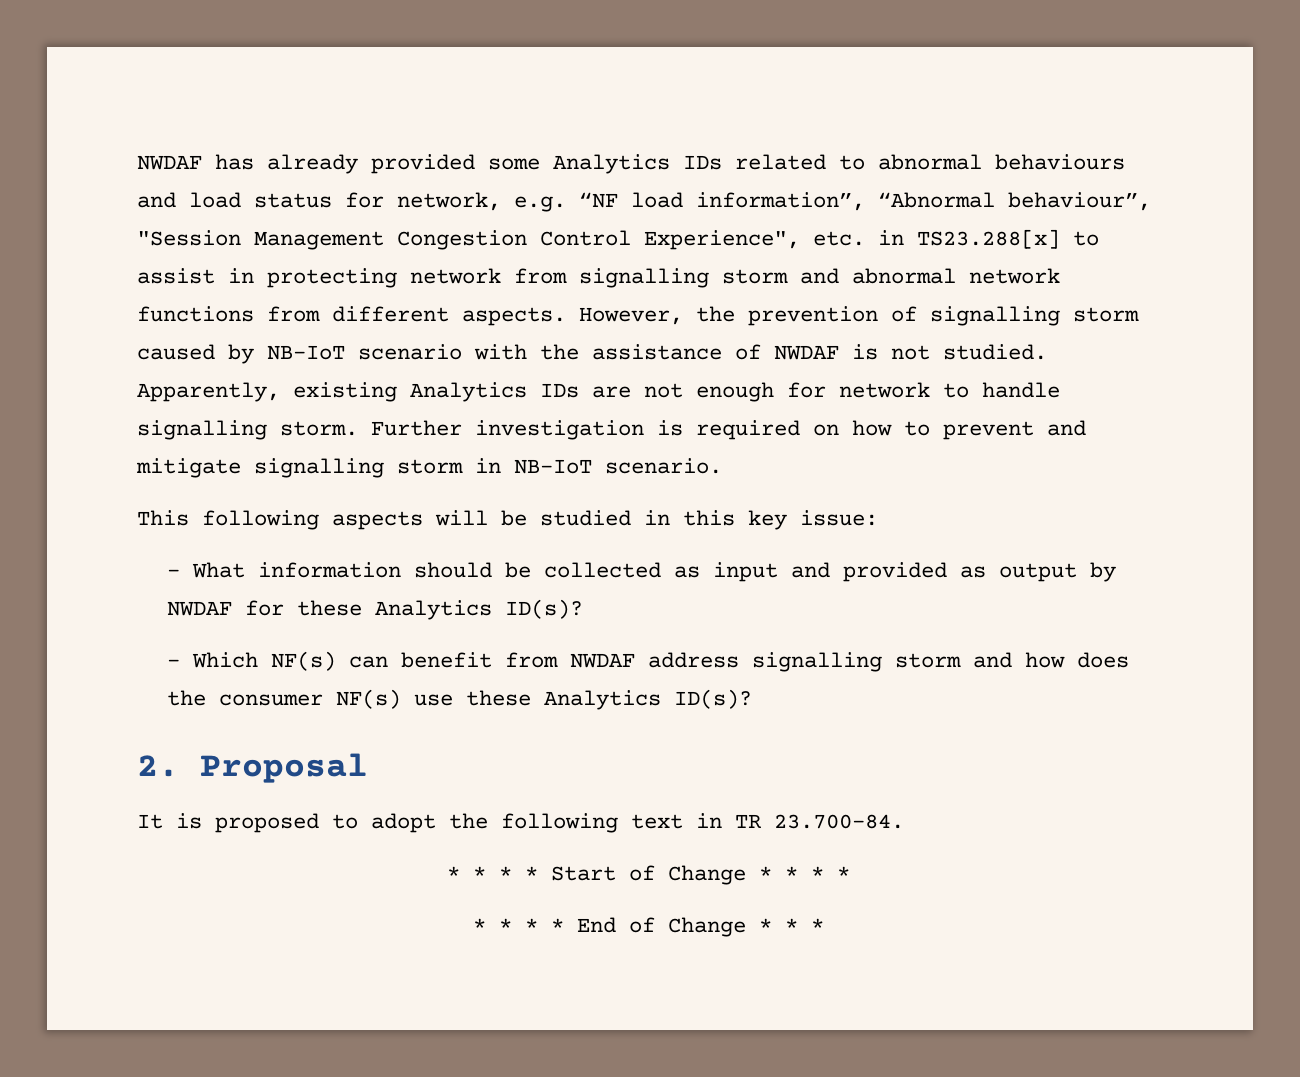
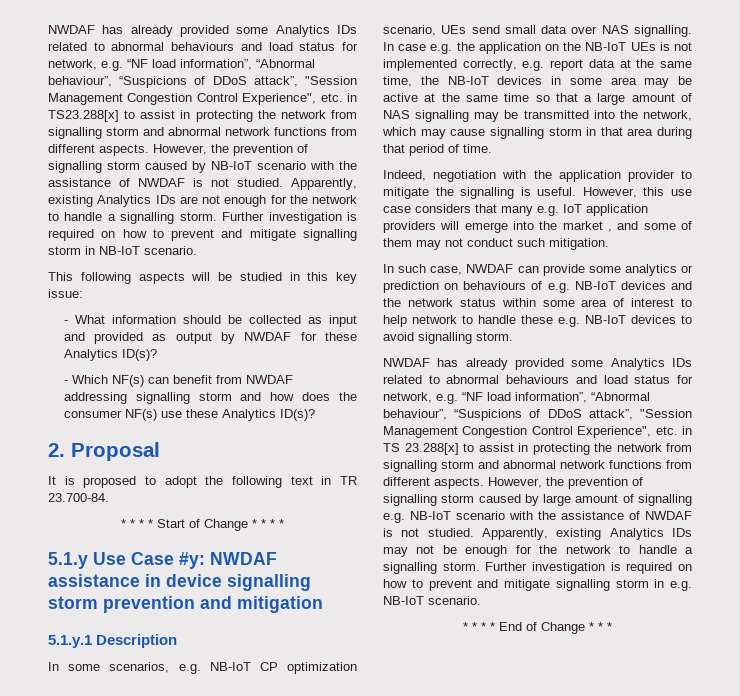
(1151, 201) none -> [119,76,298,88] “Suspicions of DDoS attack”,
(397, 278) none -> [257,110,276,119] the
[839,382,1060,398] network to handle -> [289,195,357,204] [48,212,116,221] the network to handle a
[648,652,740,668] address -> [63,392,127,404] addressing
(850, 873) none -> [48,552,277,569] [48,574,311,591] [48,596,323,613] [48,634,178,648] [48,662,357,674] [383,25,692,37] [383,42,692,54] [383,59,692,71] [383,76,692,88] [383,93,692,105] [383,110,692,122] [382,127,692,139] [383,144,492,156] [383,170,692,182] [383,187,692,199] [383,204,648,216] [383,221,692,233] [383,238,609,250] [383,264,693,276] [383,281,692,293] [383,298,692,307] [383,315,692,327] [383,332,513,344] [383,358,692,370] [383,375,693,384] [383,392,650,404] [383,409,692,421] [383,426,692,438] [383,443,692,455] [383,460,692,472] [383,477,643,489] [383,494,692,506] [383,511,692,523] [383,528,692,540] [383,545,693,557] [383,562,692,574] [383,579,692,591] [383,596,481,605] // 5.1.y Use Case #y: NWDAF assistance in device signalling storm prevention and mitigation // 5.1.y.1 Description // In some scenarios, e.g. NB-IoT CP optimization scenario, UEs send small data over NAS signalling. In case e.g. the application on the NB-IoT UEs is not implemented correctly, e.g. report data at the same time, the NB-IoT devices in some area may be active at the same time so that a large amount of NAS signalling may be transmitted into the network, which may cause signalling storm in that area during that period of time. // Indeed, negotiation with the application provider to mitigate the signalling is useful. However, this use case considers that many e.g. IoT application providers will emerge into the market , and some of them may not conduct such mitigation. // In such case, NWDAF can provide some analytics or prediction on behaviours of e.g. NB-IoT devices and the network status within some area of interest to help network to handle these e.g. NB-IoT devices to avoid signalling storm. // NWDAF has already provided some Analytics IDs related to abnormal behaviours and load status for network, e.g. “NF load information”, “Abnormal behaviour”, “Suspicions of DDoS attack”, "Session Management Congestion Control Experience", etc. in TS 23.288[x] to assist in protecting the network from signalling storm and abnormal network functions from different aspects. However, the prevention of signalling storm caused by large amount of signalling e.g. NB-IoT scenario with the assistance of NWDAF is not studied. Apparently, existing Analytics IDs may not be enough for the network to handle a signalling storm. Further investigation is required on how to prevent and mitigate signalling storm in e.g. NB-IoT scenario.

